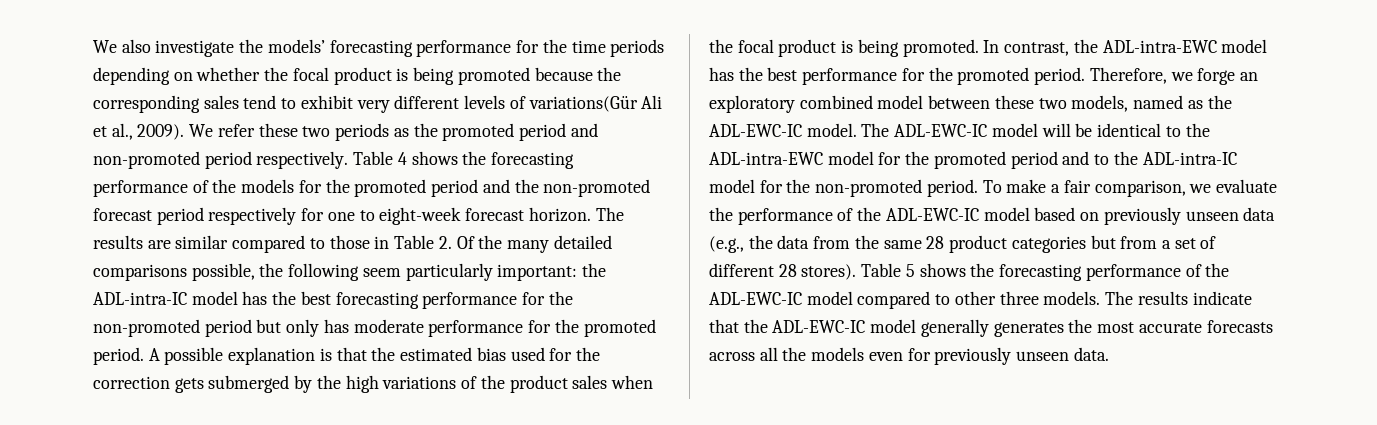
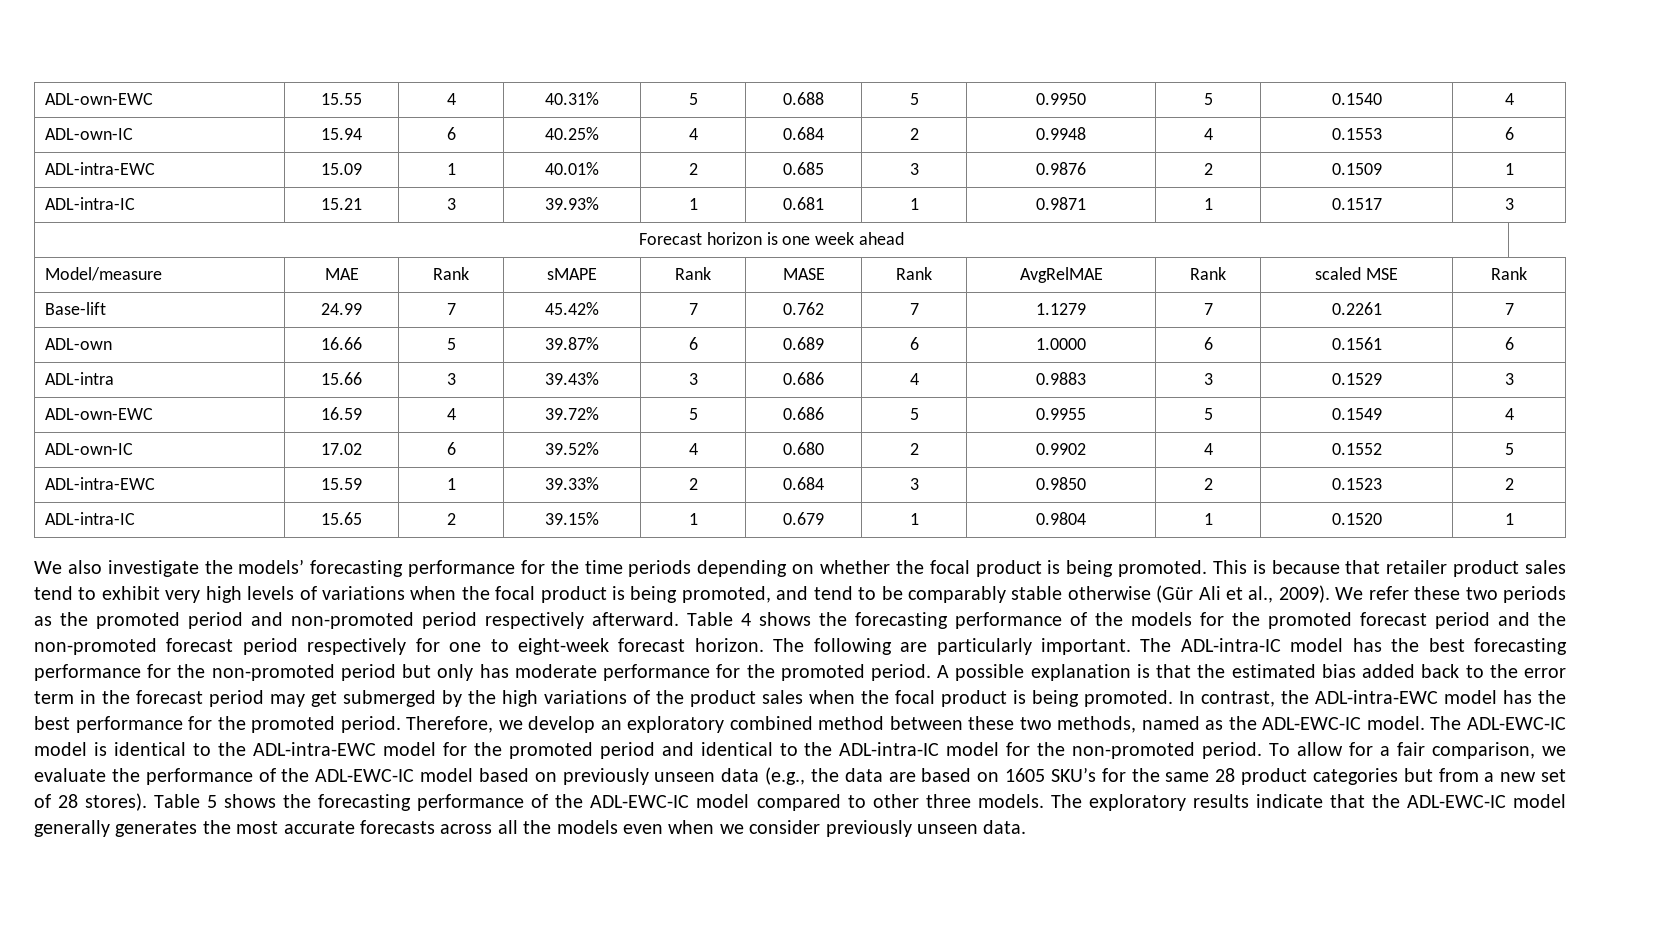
(93, 46) none -> [44,93,153,105] [321,93,362,105] [446,93,456,105] [545,92,599,105] [688,93,698,105] [783,92,824,105] [909,93,919,105] [1036,93,1086,105] [1203,93,1213,105] [1331,93,1382,105] [1504,93,1514,105] [44,128,133,140] [321,128,362,140] [446,127,456,140] [545,127,599,140] [688,128,698,140] [783,127,824,140] [909,128,919,140] [1036,127,1086,140] [1203,128,1213,140] [1331,128,1382,140] [1504,127,1514,140] [44,162,155,175] [321,163,362,175] [446,163,456,175] [545,162,599,175] [688,163,698,175] [783,162,824,175] [909,163,919,175] [1036,162,1086,175] [1203,163,1213,175] [1331,163,1382,175] [1504,163,1514,175] [44,197,135,210] [321,198,362,210] [446,198,456,210] [545,197,599,210] [688,198,698,210] [783,197,824,210] [909,198,919,210] [1036,197,1086,210] [1203,198,1213,210] [1331,198,1382,210] [1504,198,1514,210] [638,232,905,245] [44,267,162,281] [324,268,359,280] [433,267,469,280] [547,268,597,280] [675,267,711,280] [782,268,825,280] [896,267,932,280] [1019,267,1103,283] [1190,267,1226,280] [1315,267,1398,280] [1491,267,1527,280] [44,302,106,315] [321,303,362,315] [446,303,456,315] [545,302,599,315] [688,303,698,315] [783,302,824,315] [909,303,919,315] [1036,303,1086,315] [1203,303,1213,315] [1331,302,1382,315] [1504,303,1514,315] [44,338,112,350] [321,337,362,350] [446,338,456,350] [545,337,599,350] [688,337,698,350] [783,337,824,350] [909,337,919,350] [1036,338,1086,350] [1203,337,1213,350] [1331,337,1382,350] [1504,337,1514,350] [44,372,114,385] [321,372,362,385] [446,373,456,385] [545,372,599,385] [688,373,698,385] [783,372,824,385] [909,373,919,385] [1036,372,1086,385] [1203,373,1213,385] [1331,373,1382,385] [1504,373,1514,385] [44,408,153,420] [321,407,362,420] [446,408,456,420] [545,407,599,420] [688,408,698,420] [783,407,824,420] [909,408,919,420] [1036,408,1086,420] [1203,408,1213,420] [1331,408,1382,420] [1504,408,1514,420] [44,443,133,455] [321,443,362,455] [446,442,456,455] [545,442,599,455] [688,443,698,455] [783,442,824,455] [909,443,919,455] [1036,443,1086,455] [1203,443,1213,455] [1331,443,1382,455] [1504,443,1514,455] [44,477,155,490] [321,478,362,490] [446,478,456,490] [545,477,599,490] [688,478,698,490] [783,477,824,490] [909,478,919,490] [1036,477,1086,490] [1203,478,1213,490] [1331,478,1382,490] [1504,478,1514,490] [44,512,135,525] [321,512,362,525] [446,513,456,525] [545,512,599,525] [688,513,698,525] [783,512,824,525] [909,513,919,525] [1036,512,1086,525] [1203,513,1213,525] [1331,513,1382,525] [1504,513,1514,525] ADL-own-EWC | 15.55 | 4 | 40.31% | 5 | 0.688 | 5 | 0.9950 | 5 | 0.1540 | 4 // ADL-own-IC | 15.94 | 6 | 40.25% | 4 | 0.684 | 2 | 0.9948 | 4 | 0.1553 | 6 // ADL-intra-EWC | 15.09 | 1 | 40.01% | 2 | 0.685 | 3 | 0.9876 | 2 | 0.1509 | 1 // ADL-intra-IC | 15.21 | 3 | 39.93% | 1 | 0.681 | 1 | 0.9871 | 1 | 0.1517 | 3 // Forecast horizon is one week ahead // Model/measure | MAE | Rank | sMAPE | Rank | MASE | Rank | AvgRelMAE | Rank | scaled MSE | Rank // Base-lift | 24.99 | 7 | 45.42% | 7 | 0.762 | 7 | 1.1279 | 7 | 0.2261 | 7 // ADL-own | 16.66 | 5 | 39.87% | 6 | 0.689 | 6 | 1.0000 | 6 | 0.1561 | 6 // ADL-intra | 15.66 | 3 | 39.43% | 3 | 0.686 | 4 | 0.9883 | 3 | 0.1529 | 3 // ADL-own-EWC | 16.59 | 4 | 39.72% | 5 | 0.686 | 5 | 0.9955 | 5 | 0.1549 | 4 // ADL-own-IC | 17.02 | 6 | 39.52% | 4 | 0.680 | 2 | 0.9902 | 4 | 0.1552 | 5 // ADL-intra-EWC | 15.59 | 1 | 39.33% | 2 | 0.684 | 3 | 0.9850 | 2 | 0.1523 | 2 // ADL-intra-IC | 15.65 | 2 | 39.15% | 1 | 0.679 | 1 | 0.9804 | 1 | 0.1520 | 1 //
[457,67,622,85] [93,95,200,113] promoted because the corresponding -> [1118,560,1520,577] promoted. This is because that retailer product
[394,95,460,109] different -> [205,586,242,603] high
[528,96,638,112] variations(Gür -> [321,585,1194,603] variations when the focal product is being promoted, and tend to be comparably stable otherwise (Gür
[256,151,349,169] respectively. -> [485,612,679,629] respectively afterward.
(427, 188) none -> [1360,612,1427,626] forecast
[93,235,612,253] [93,263,607,281] results are similar compared to those in Table 2. Of the many detailed comparisons possible, the following seem particularly important: the -> [813,638,1172,655] following are particularly important. The
[510,347,600,361] [93,376,204,393] used for the correction gets -> [1362,664,1567,678] [34,690,337,707] added back to the error term in the forecast period may get
[1197,68,1236,85] forge -> [528,716,596,733] develop
[877,95,924,109] model -> [818,716,885,730] method
[1071,95,1129,112] models, -> [1057,716,1137,733] methods,
[1041,123,1093,137] will be -> [93,742,107,756] is
(1090, 158) none -> [700,742,773,756] identical
[1006,179,1047,193] make -> [1297,742,1374,756] allow for
[813,236,851,249] from -> [888,767,1126,782] are based on 1605 SKU’s for
(1171, 244) none -> [1500,772,1537,782] new
[709,263,774,277] different -> (51, 801) none
(1134, 298) none -> [1088,794,1186,811] exploratory
[907,348,931,361] for -> [668,820,821,834] when we consider

